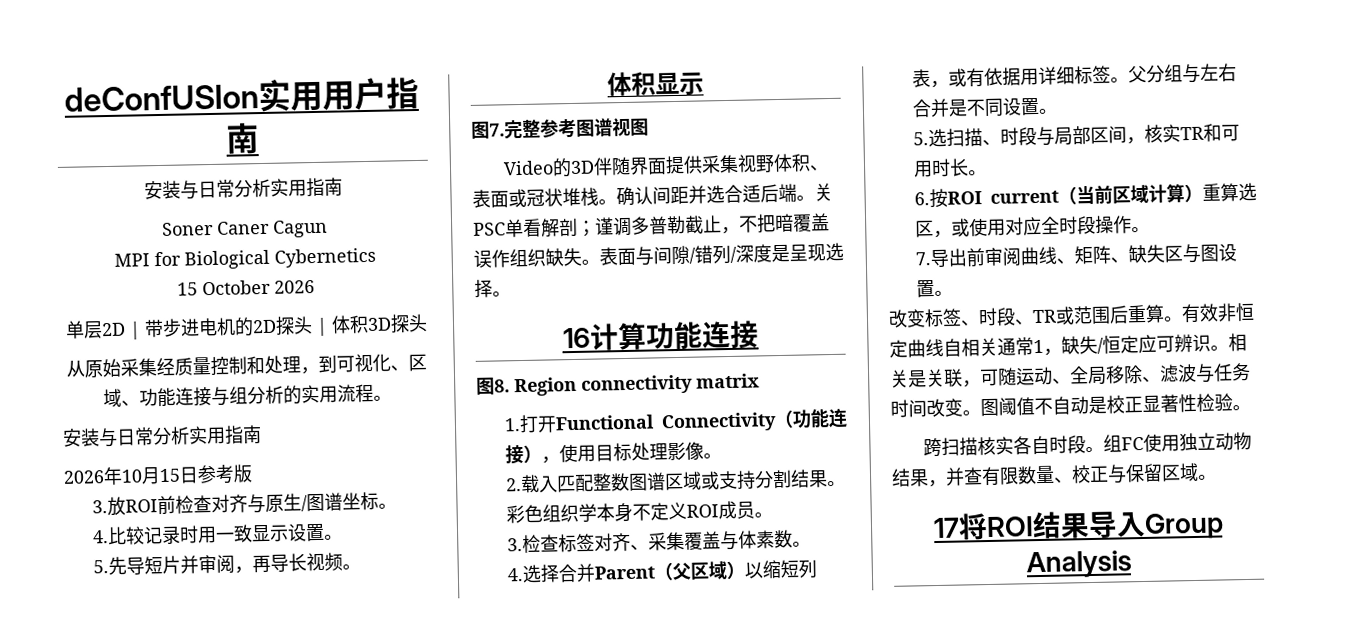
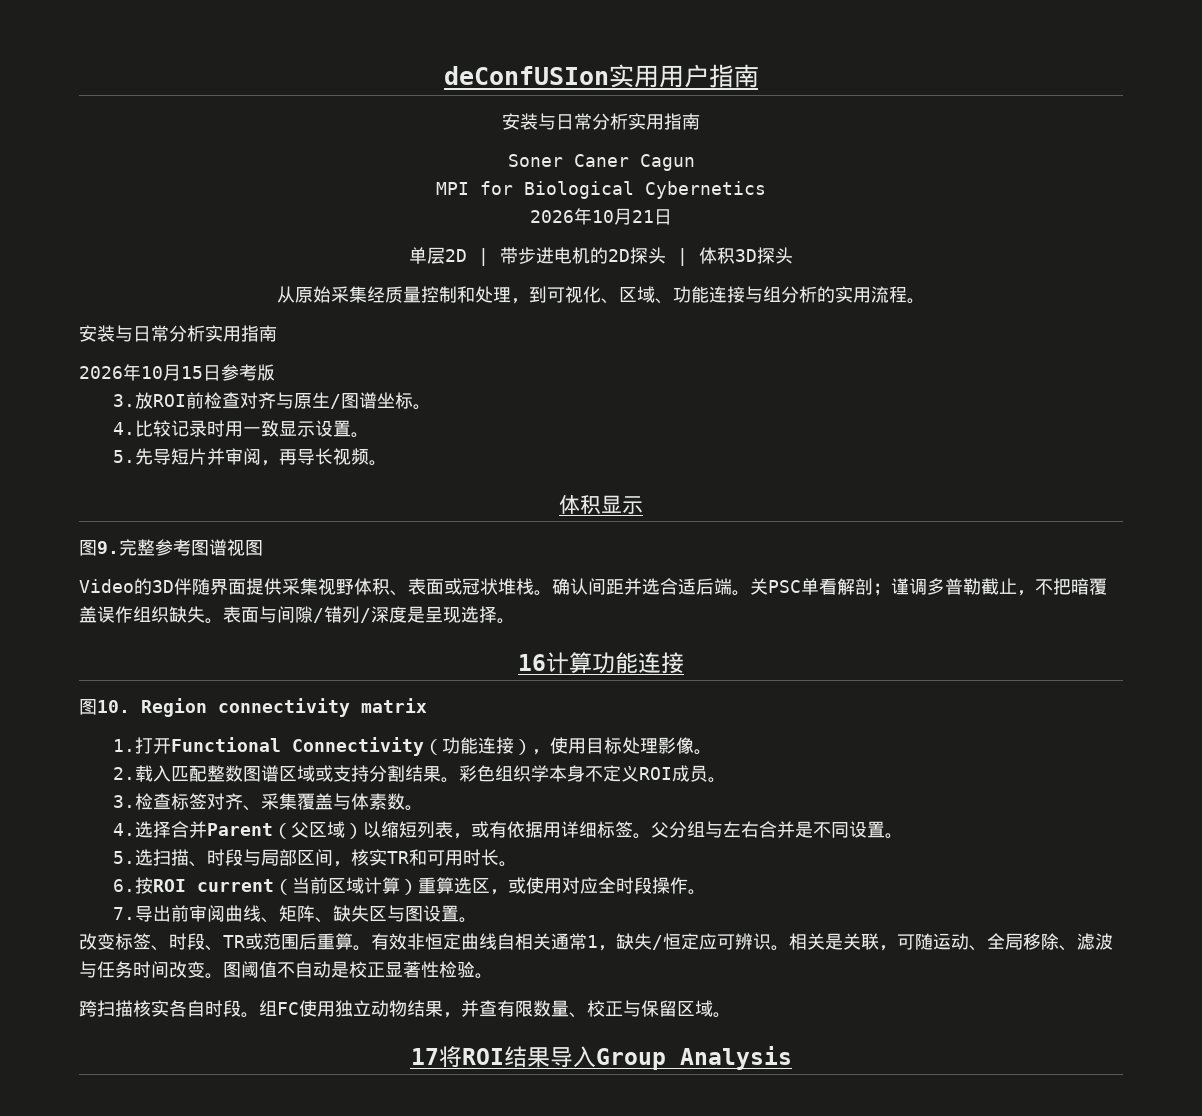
[176,279,315,296] 15 October 2026 -> [530,208,672,225] 2026年10月21日
[489,123,505,137] 7. -> [97,541,119,554] 9.
[494,379,510,393] 8. -> [97,700,130,713] 10.

